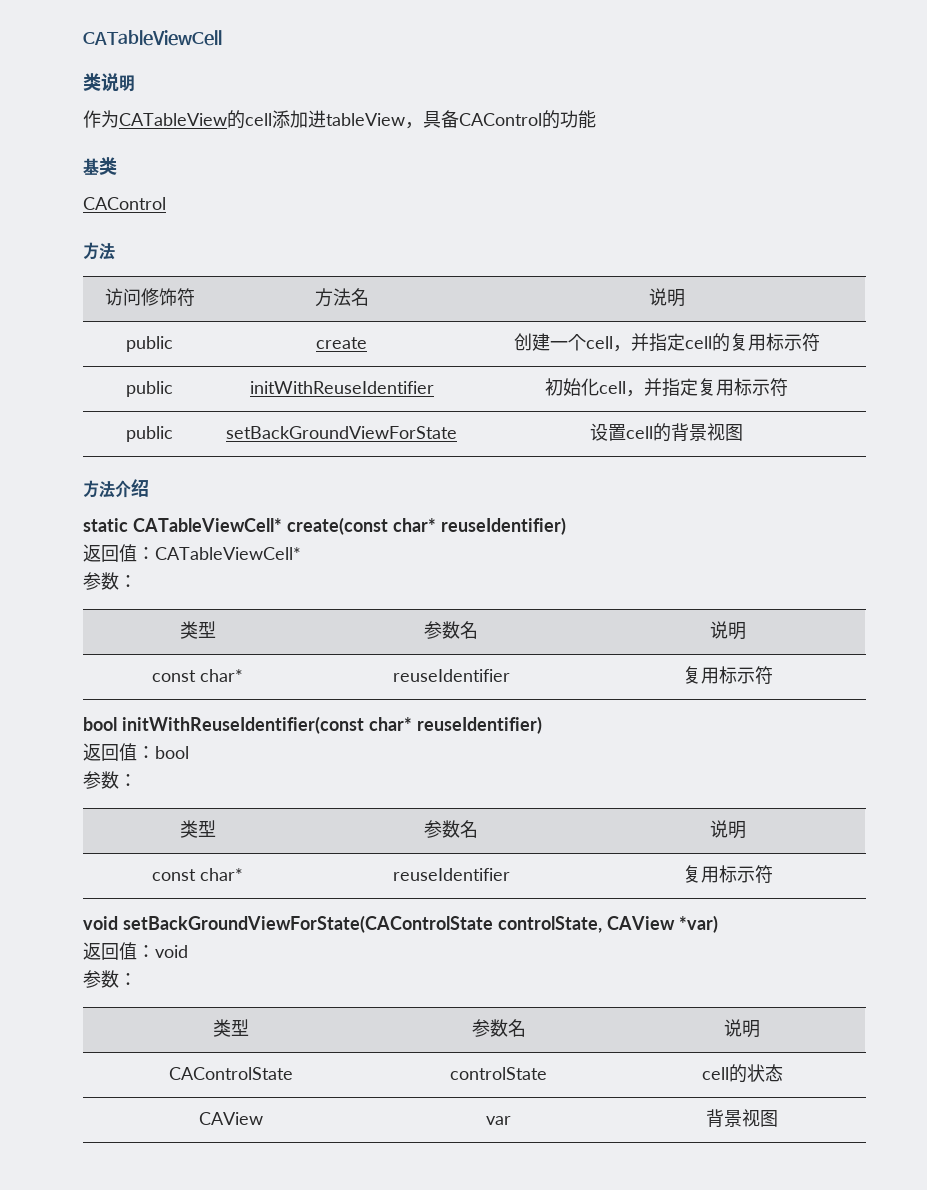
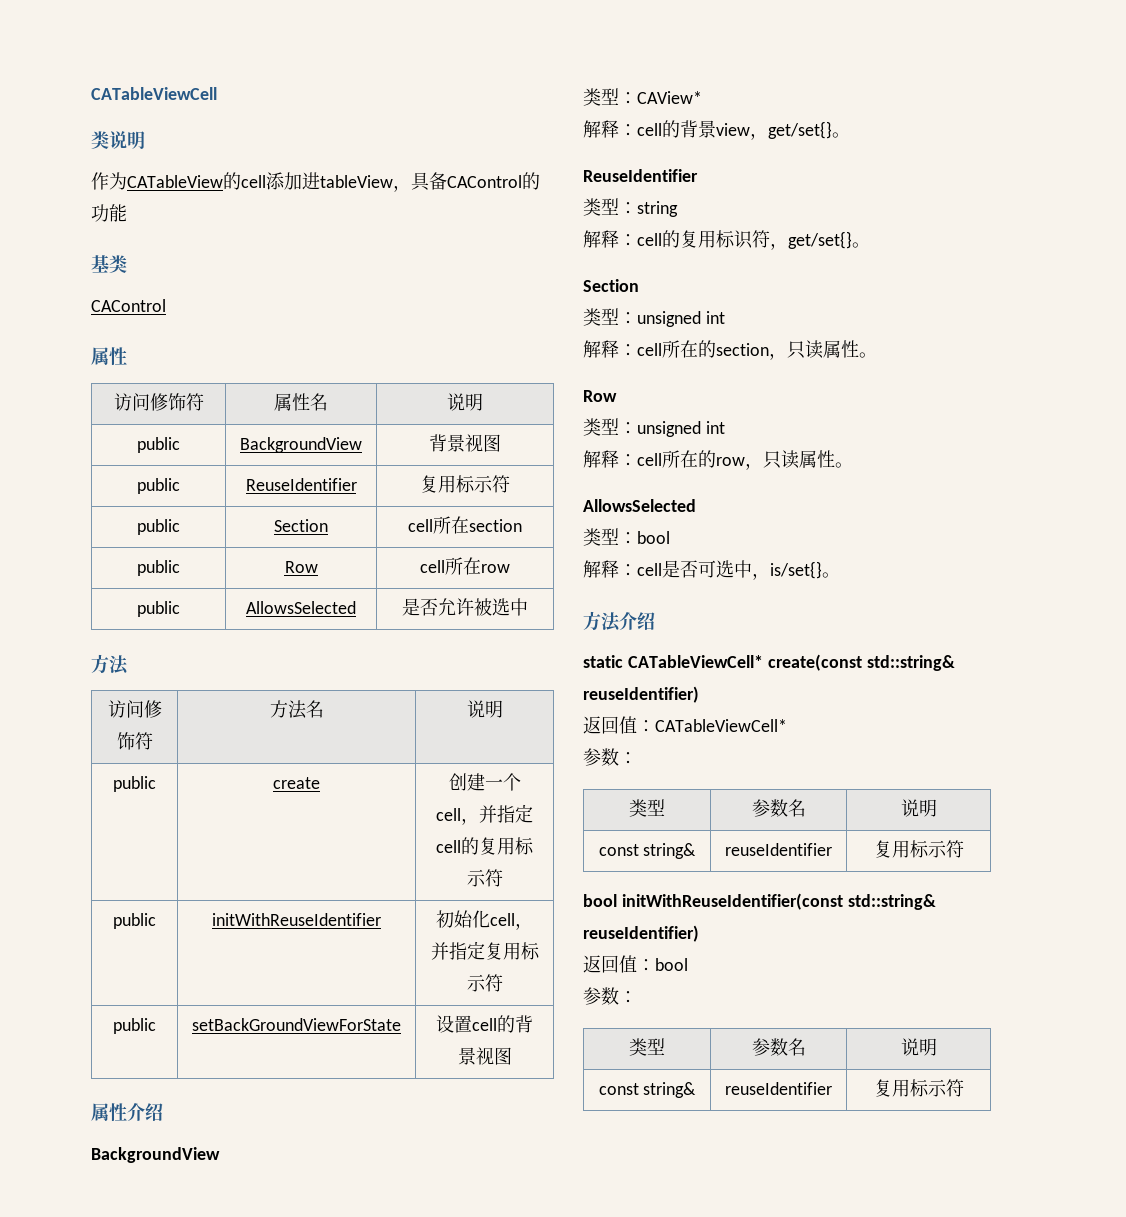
(166, 203) none -> [91,347,127,366] [113,393,204,411] [274,393,328,411] [446,393,483,411] [137,437,180,453] [240,437,362,453] [428,434,501,452] [137,478,180,494] [245,478,357,491] [419,475,510,493] [137,519,180,535] [274,519,328,532] [407,516,522,534] [137,560,180,576] [284,561,318,573] [419,557,510,575] [137,601,180,617] [246,601,356,614] [401,598,528,616] // 属性 // 访问修饰符 | 属性名 | 说明 // public | BackgroundView | 背景视图 // public | ReuseIdentifier | 复用标示符 // public | Section | cell所在section // public | Row | cell所在row // public | AllowsSelected | 是否允许被选中
(743, 432) none -> [91,1103,163,1122] [91,1147,220,1163] [583,88,702,106] [583,120,850,140] [583,169,698,182] [583,198,678,217] [583,230,870,250] [583,279,639,292] [583,308,725,327] [583,340,877,360] [583,390,617,402] [583,418,725,437] [583,450,853,470] [583,499,696,512] [583,528,670,546] [583,560,840,580] // 属性介绍 // BackgroundView // 类型：CAView* // 解释：cell的背景view，get/set{}。 // ReuseIdentifier // 类型：string // 解释：cell的复用标识符，get/set{}。 // Section // 类型：unsigned int // 解释：cell所在的section，只读属性。 // Row // 类型：unsigned int // 解释：cell所在的row，只读属性。 // AllowsSelected // 类型：bool // 解释：cell是否可选中，is/set{}。
[393,518,436,532] char* -> [866,655,955,671] std::string&
[200,669,243,682] char* -> [643,843,697,859] string&
[369,717,412,731] char* -> [847,894,936,910] std::string&
[200,868,243,881] [392,868,510,881] [683,865,773,884] [83,915,718,933] [83,942,188,960] [83,970,137,988] [213,1019,249,1037] [471,1019,526,1037] [724,1019,760,1038] [169,1067,293,1080] [450,1067,547,1080] [701,1064,783,1083] [199,1112,263,1125] [486,1116,511,1125] [706,1109,778,1127] char* | reuseIdentifier | 复用标示符 // void setBackGroundViewForState(CAControlState controlState, CAView *var) // 返回值：void // 参数： // 类型 | 参数名 | 说明 // CAControlState | controlState | cell的状态 // CAView | var | 背景视图 -> [643,1082,697,1098] [725,1082,832,1095] [873,1079,964,1097] string& | reuseIdentifier | 复用标示符

